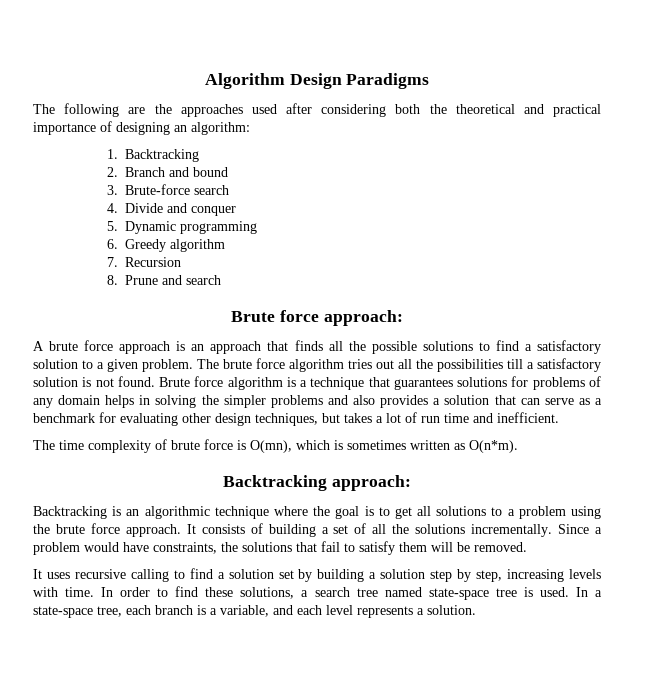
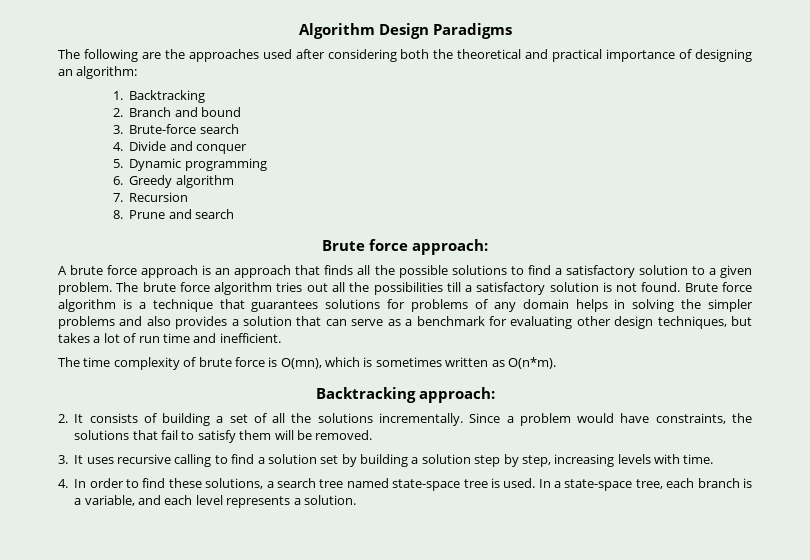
[33,506,601,519] [33,523,181,537] Backtracking is an algorithmic technique where the goal is to get all solutions to a problem using the brute force approach. -> [58,414,68,423] 2.
(527, 547) none -> [58,455,68,464] 3.
(95, 592) none -> [58,479,68,488] // 4.

